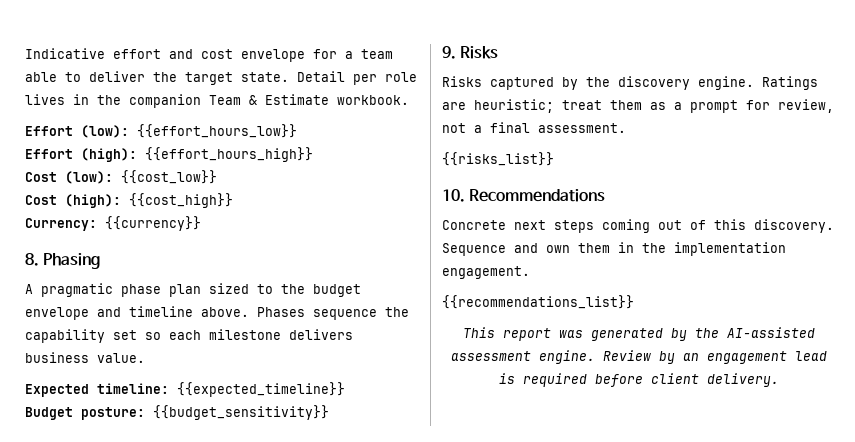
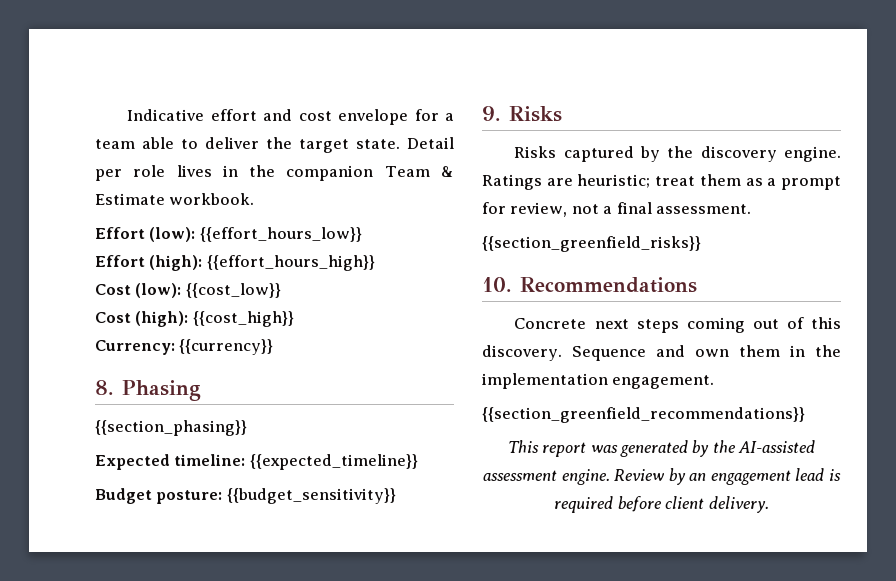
[25,283,361,297] [25,306,409,320] [25,329,353,343] [25,352,145,363] A pragmatic phase plan sized to the budget envelope and timeline above. Phases sequence the capability set so each milestone delivers business value. -> [95,420,247,436] {{section_phasing}}
[442,152,554,166] {{risks_list}} -> [482,236,701,252] {{section_greenfield_risks}}
[442,295,634,309] {{recommendations_list}} -> [482,407,805,423] {{section_greenfield_recommendations}}

